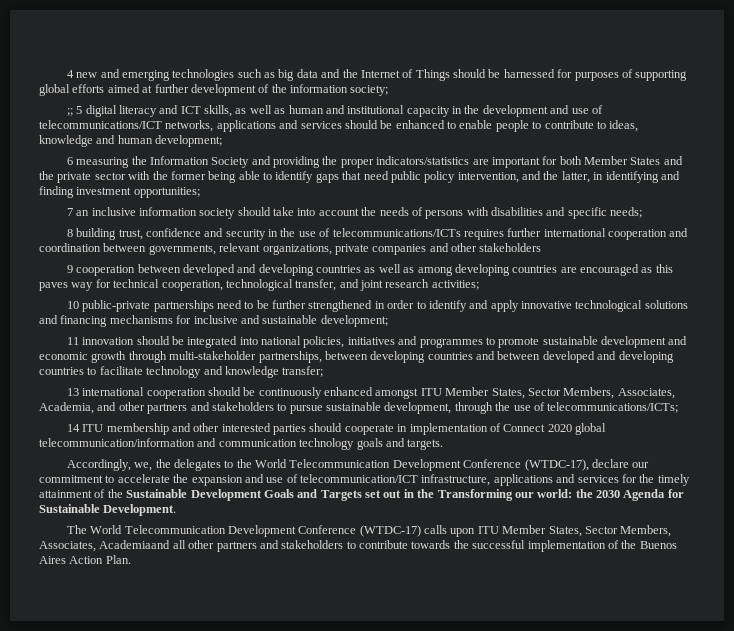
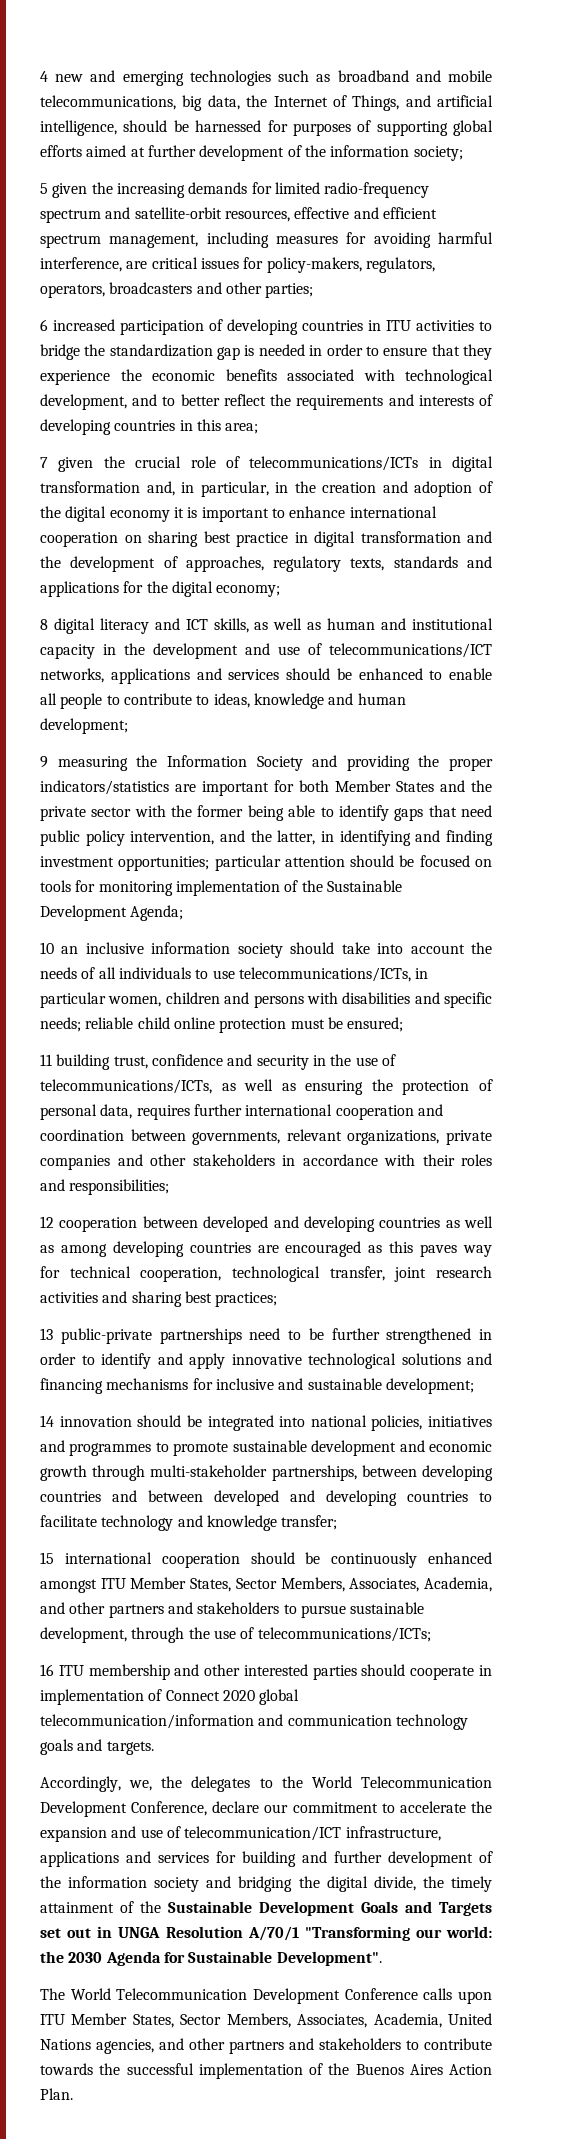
[278,69,450,81] big data and the Internet of Things -> [337,70,493,82] [40,95,493,111] [40,120,117,136] broadband and mobile telecommunications, big data, the Internet of Things, and artificial intelligence,
[66,106,83,116] ;; 5 -> [40,182,430,198] [40,207,437,223] [40,232,493,248] [40,257,435,273] [40,282,314,298] [40,319,492,335] [40,344,493,360] [40,369,493,385] [40,394,494,410] [40,419,259,435] [40,456,493,472] [40,481,493,497] [40,506,437,522] [40,531,492,547] [40,556,492,572] [40,581,281,597] [40,619,48,630] 5 given the increasing demands for limited radio-frequency spectrum and satellite-orbit resources, effective and efficient spectrum management, including measures for avoiding harmful interference, are critical issues for policy-makers, regulators, operators, broadcasters and other parties; // 6 increased participation of developing countries in ITU activities to bridge the standardization gap is needed in order to ensure that they experience the economic benefits associated with technological development, and to better reflect the requirements and interests of developing countries in this area; // 7 given the crucial role of telecommunications/ICTs in digital transformation and, in particular, in the creation and adoption of the digital economy it is important to enhance international cooperation on sharing best practice in digital transformation and the development of approaches, regulatory texts, standards and applications for the digital economy; // 8
(493, 124) none -> [40,693,57,705] all
[66,157,73,165] 6 -> [40,756,48,768] 9
[66,208,73,216] // 7 -> [214,855,492,871] [40,880,402,896] [40,905,184,921] [40,942,54,954] particular attention should be focused on tools for monitoring implementation of the Sustainable Development Agenda; // 10
(423, 211) none -> [98,967,429,982] [40,992,250,1008] all individuals to use telecommunications/ICTs, in particular women, children and
[66,229,73,237] // 8 -> [85,1017,404,1033] [40,1054,52,1066] reliable child online protection must be ensured; // 11
[332,228,461,237] telecommunications/ICTs -> [40,1079,493,1095] [40,1104,133,1120] telecommunications/ICTs, as well as ensuring the protection of personal data,
[66,265,73,273] // 9 -> [282,1154,492,1166] [40,1179,170,1195] [40,1216,54,1228] in accordance with their roles and responsibilities; // 12
[339,279,359,288] and -> (385, 1273) none
[431,280,479,290] [66,301,79,309] activities; // 10 -> [40,1291,278,1307] [40,1328,53,1340] activities and sharing best practices; // 13
[66,337,79,345] 11 -> [40,1415,54,1427] 14
[66,388,79,396] 13 -> [40,1552,54,1564] 15
[66,424,80,432] 14 -> [40,1664,54,1676] 16
[463,459,589,471] Conference (WTDC-17), -> [131,1801,208,1816] Conference,
(637, 478) none -> [242,1851,493,1867] [40,1876,416,1892] building and further development of the information society and bridging the digital divide,
[417,489,513,501] the Transforming -> [118,1926,410,1941] UNGA Resolution A/70/1 "Transforming
[103,504,177,516] Development. -> [276,1951,382,1966] Development".
[359,525,421,537] (WTDC-17) -> (418, 1994) none
[99,540,186,549] Academiaand all -> [373,2013,492,2028] [40,2038,184,2054] Academia, United Nations agencies, and

